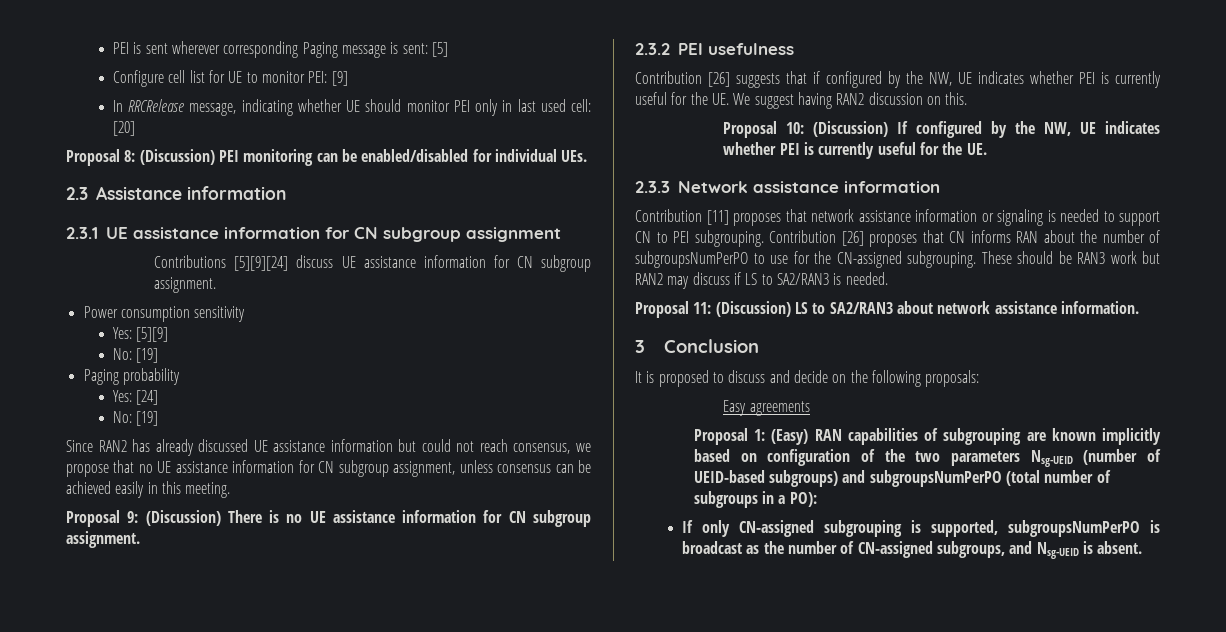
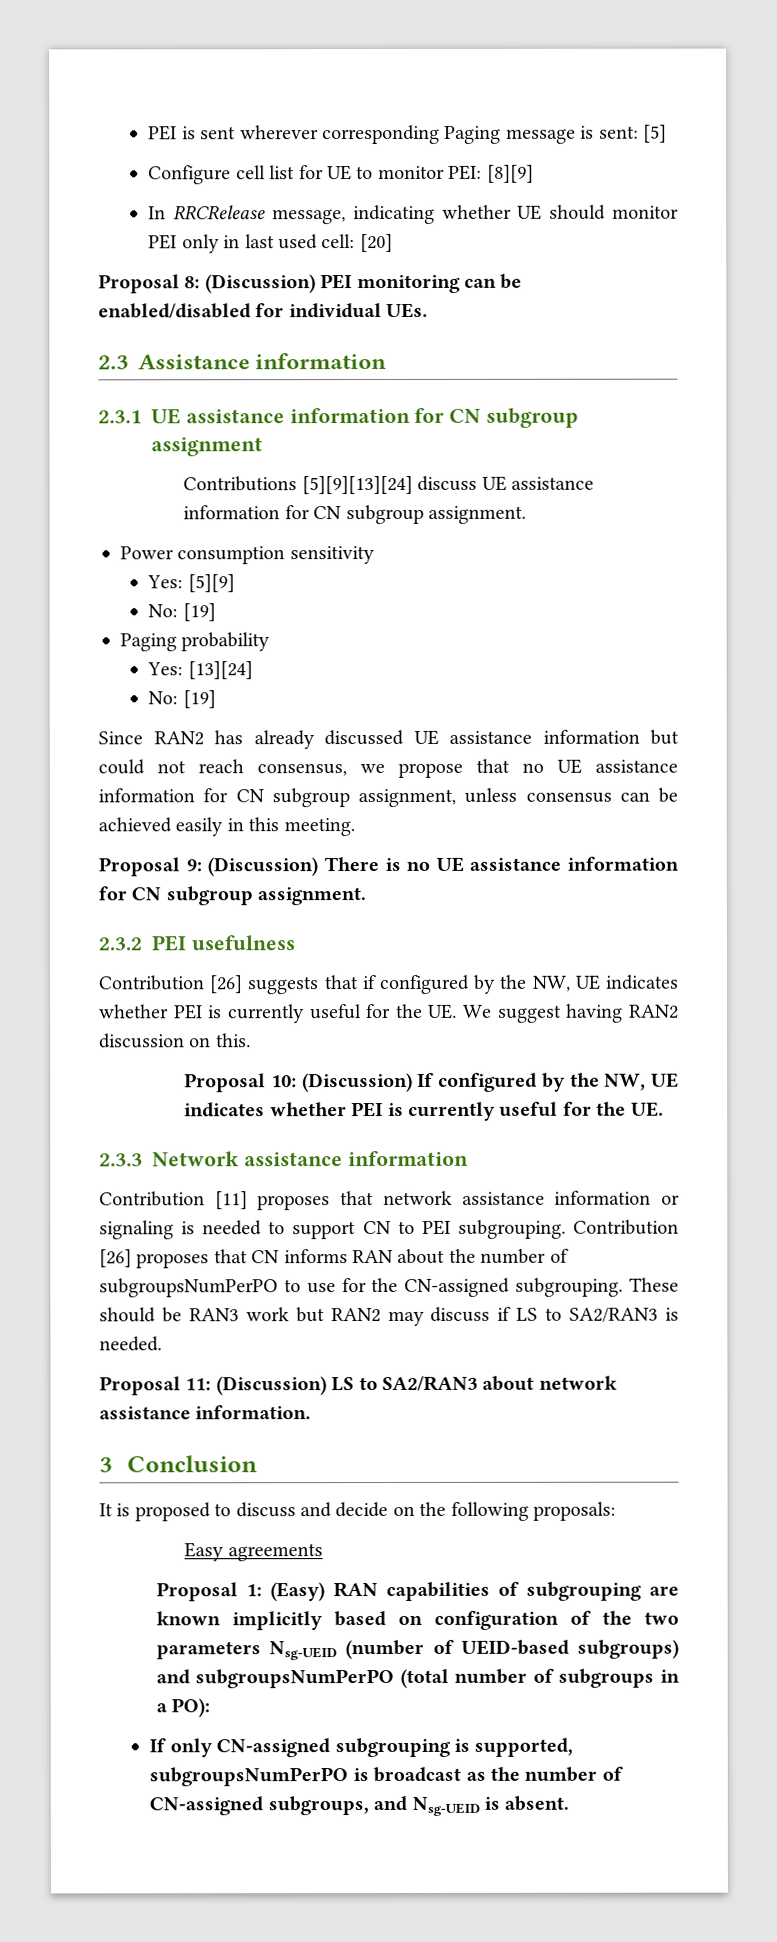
[331,71,348,86] [9] -> [486,164,534,183] [8][9]
[234,256,289,271] [5][9][24] -> [301,475,413,495] [5][9][13][24]
[136,390,159,405] [24] -> [187,661,253,680] [13][24]

